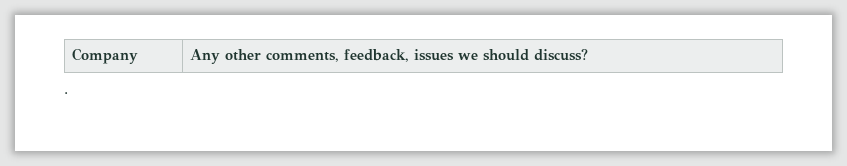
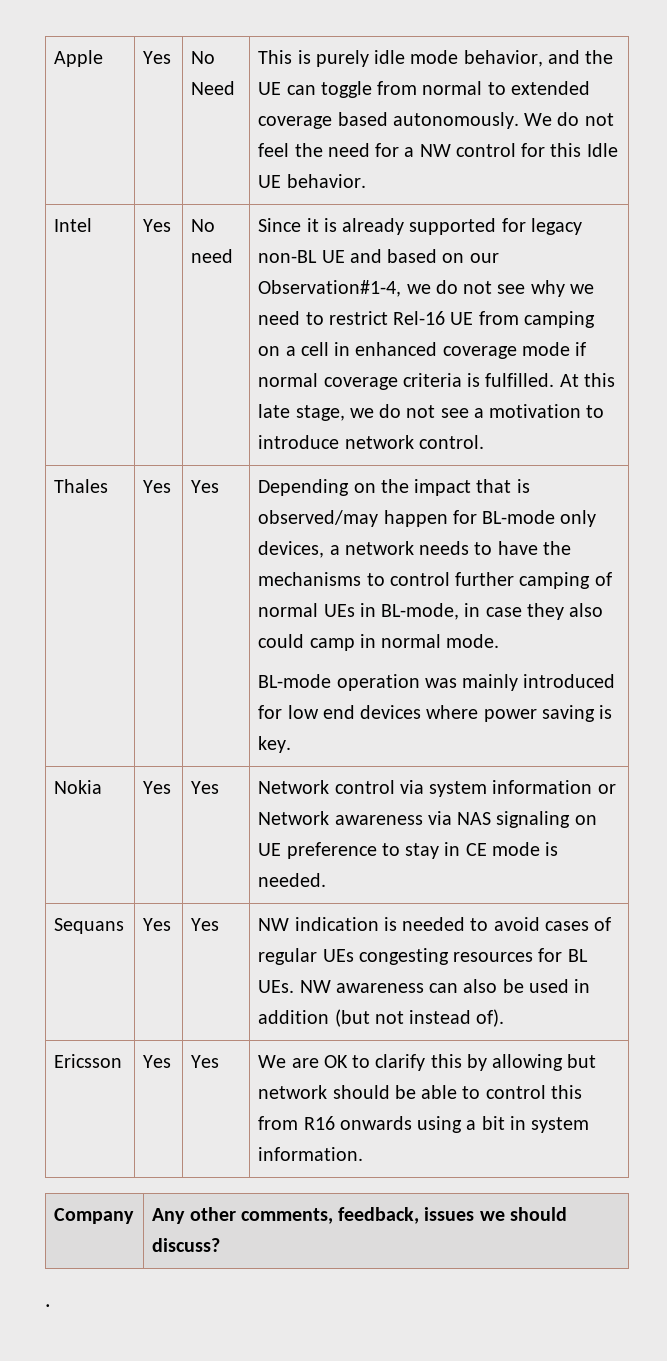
(71, 56) none -> [54,50,104,67] [143,51,172,64] [191,51,216,64] [191,81,236,95] [258,50,614,67] [258,81,590,98] [258,112,614,129] [258,143,618,157] [258,174,366,188] [54,218,93,232] [143,219,172,232] [191,219,216,232] [191,249,234,263] [258,218,582,235] [258,249,499,263] [258,280,594,297] [258,311,595,328] [258,342,587,359] [258,373,615,390] [258,404,605,421] [258,435,484,449] [54,479,109,493] [143,480,172,493] [191,480,220,493] [258,479,530,496] [258,510,597,527] [258,541,571,558] [258,572,612,589] [258,603,604,620] [258,634,500,651] [258,674,616,691] [258,705,613,722] [258,736,292,753] [54,780,103,794] [143,781,172,794] [191,781,220,794] [258,780,616,797] [258,811,597,828] [258,842,559,859] [258,873,327,887] [54,918,125,934] [143,918,172,931] [191,918,220,931] [258,917,612,931] [258,948,588,965] [258,979,591,993] [258,1009,505,1027] [54,1054,123,1068] [143,1055,172,1068] [191,1055,220,1068] [258,1054,597,1071] [258,1085,582,1099] [258,1116,590,1133] [258,1147,364,1161] Apple | Yes | No Need | This is purely idle mode behavior, and the UE can toggle from normal to extended coverage based autonomously. We do not feel the need for a NW control for this Idle UE behavior. // Intel | Yes | No need | Since it is already supported for legacy non-BL UE and based on our Observation#1-4, we do not see why we need to restrict Rel-16 UE from camping on a cell in enhanced coverage mode if normal coverage criteria is fulfilled. At this late stage, we do not see a motivation to introduce network control. // Thales | Yes | Yes | Depending on the impact that is observed/may happen for BL-mode only devices, a network needs to have the mechanisms to control further camping of normal UEs in BL-mode, in case they also could camp in normal mode. // BL-mode operation was mainly introduced for low end devices where power saving is key. // Nokia | Yes | Yes | Network control via system information or Network awareness via NAS signaling on UE preference to stay in CE mode is needed. // Sequans | Yes | Yes | NW indication is needed to avoid cases of regular UEs congesting resources for BL UEs. NW awareness can also be used in addition (but not instead of). // Ericsson | Yes | Yes | We are OK to clarify this by allowing but network should be able to control this from R16 onwards using a bit in system information. //

